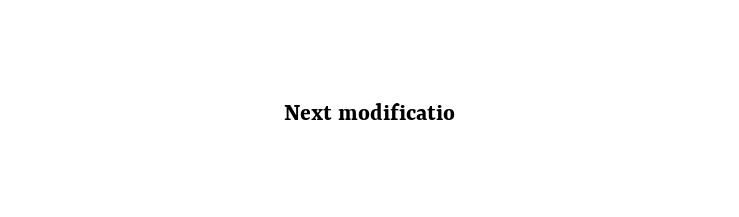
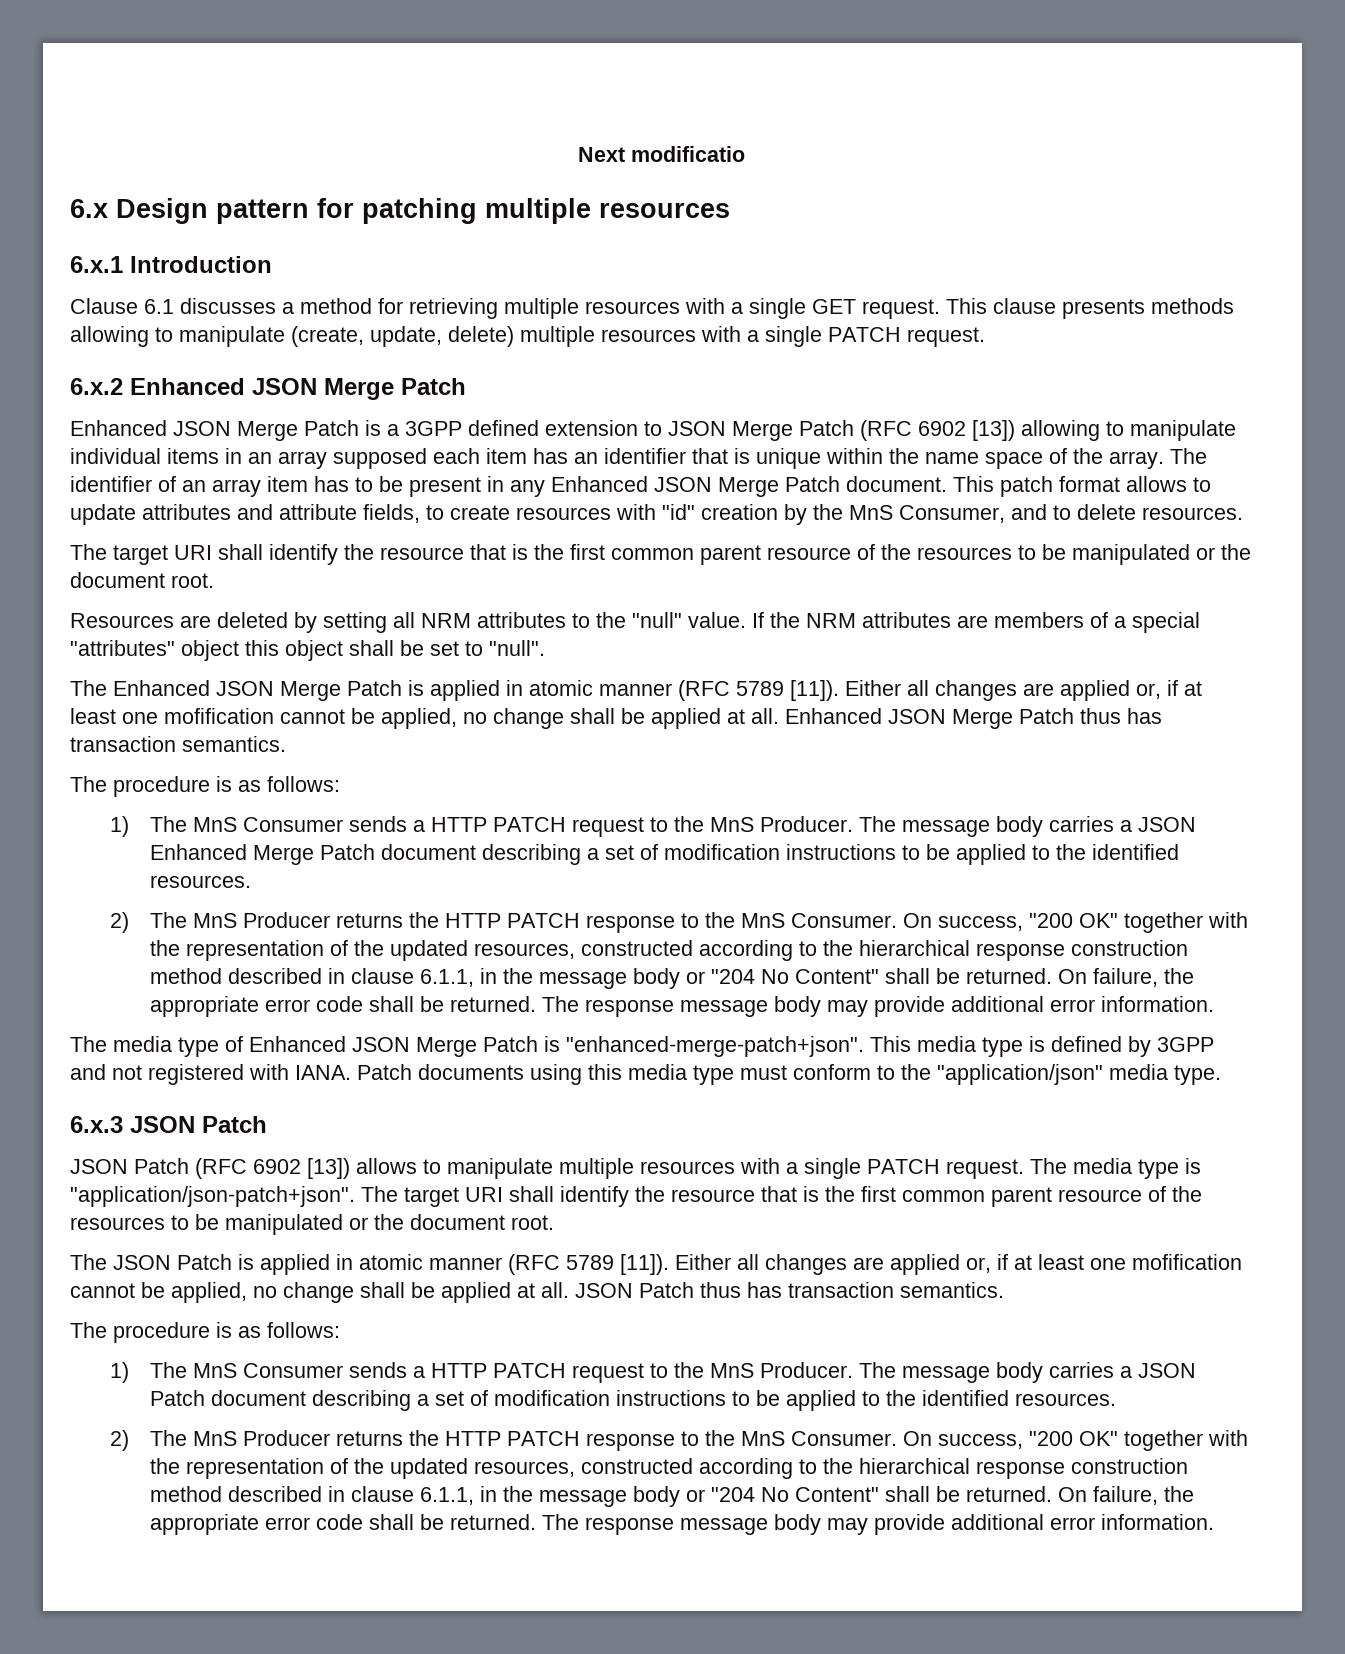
(456, 111) none -> [70,198,730,224] [70,256,272,273] [70,298,1234,319] [70,326,985,347] [70,378,466,400] [70,420,1236,441] [70,448,1207,469] [70,476,1211,497] [70,504,1243,525] [70,544,1251,565] [70,572,214,588] [70,612,1200,633] [70,640,545,661] [70,680,1202,701] [70,708,1162,729] [70,736,286,752] [70,776,340,797] [109,816,1196,837] [149,844,1179,865] [149,875,251,888] [109,912,1248,933] [149,940,1188,961] [149,968,1194,989] [149,996,1214,1017] [70,1036,1214,1057] [70,1064,1221,1085] [70,1116,267,1133] [70,1158,1201,1179] [70,1186,1202,1207] [70,1214,554,1235] [70,1254,1242,1275] [70,1282,1004,1303] [70,1322,340,1343] [109,1362,1196,1383] [149,1390,1116,1411] [109,1430,1248,1451] [149,1458,1188,1479] [149,1486,1194,1507] [149,1514,1214,1535] // 6.x Design pattern for patching multiple resources // 6.x.1 Introduction // Clause 6.1 discusses a method for retrieving multiple resources with a single GET request. This clause presents methods allowing to manipulate (create, update, delete) multiple resources with a single PATCH request. // 6.x.2 Enhanced JSON Merge Patch // Enhanced JSON Merge Patch is a 3GPP defined extension to JSON Merge Patch (RFC 6902 [13]) allowing to manipulate individual items in an array supposed each item has an identifier that is unique within the name space of the array. The identifier of an array item has to be present in any Enhanced JSON Merge Patch document. This patch format allows to update attributes and attribute fields, to create resources with "id" creation by the MnS Consumer, and to delete resources. // The target URI shall identify the resource that is the first common parent resource of the resources to be manipulated or the document root. // Resources are deleted by setting all NRM attributes to the "null" value. If the NRM attributes are members of a special "attributes" object this object shall be set to "null". // The Enhanced JSON Merge Patch is applied in atomic manner (RFC 5789 [11]). Either all changes are applied or, if at least one mofification cannot be applied, no change shall be applied at all. Enhanced JSON Merge Patch thus has transaction semantics. // The procedure is as follows: // 1) The MnS Consumer sends a HTTP PATCH request to the MnS Producer. The message body carries a JSON Enhanced Merge Patch document describing a set of modification instructions to be applied to the identified resources. // 2) The MnS Producer returns the HTTP PATCH response to the MnS Consumer. On success, "200 OK" together with the representation of the updated resources, constructed according to the hierarchical response construction method described in clause 6.1.1, in the message body or "204 No Content" shall be returned. On failure, the appropriate error code shall be returned. The response message body may provide additional error information. // The media type of Enhanced JSON Merge Patch is "enhanced-merge-patch+json". This media type is defined by 3GPP and not registered with IANA. Patch documents using this media type must conform to the "application/json" media type. // 6.x.3 JSON Patch // JSON Patch (RFC 6902 [13]) allows to manipulate multiple resources with a single PATCH request. The media type is "application/json-patch+json". The target URI shall identify the resource that is the first common parent resource of the resources to be manipulated or the document root. // The JSON Patch is applied in atomic manner (RFC 5789 [11]). Either all changes are applied or, if at least one mofification cannot be applied, no change shall be applied at all. JSON Patch thus has transaction semantics. // The procedure is as follows: // 1) The MnS Consumer sends a HTTP PATCH request to the MnS Producer. The message body carries a JSON Patch document describing a set of modification instructions to be applied to the identified resources. // 2) The MnS Producer returns the HTTP PATCH response to the MnS Consumer. On success, "200 OK" together with the representation of the updated resources, constructed according to the hierarchical response construction method described in clause 6.1.1, in the message body or "204 No Content" shall be returned. On failure, the appropriate error code shall be returned. The response message body may provide additional error information.

